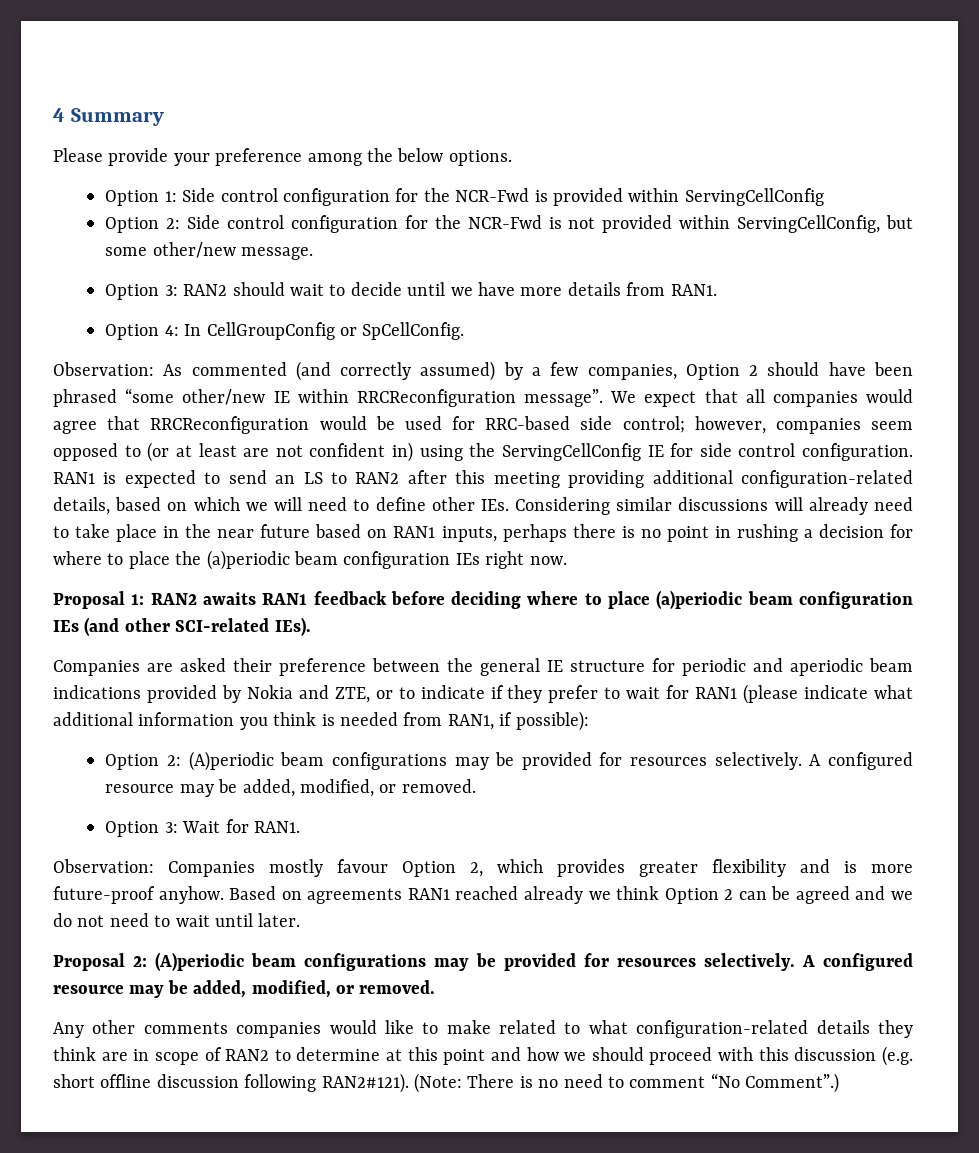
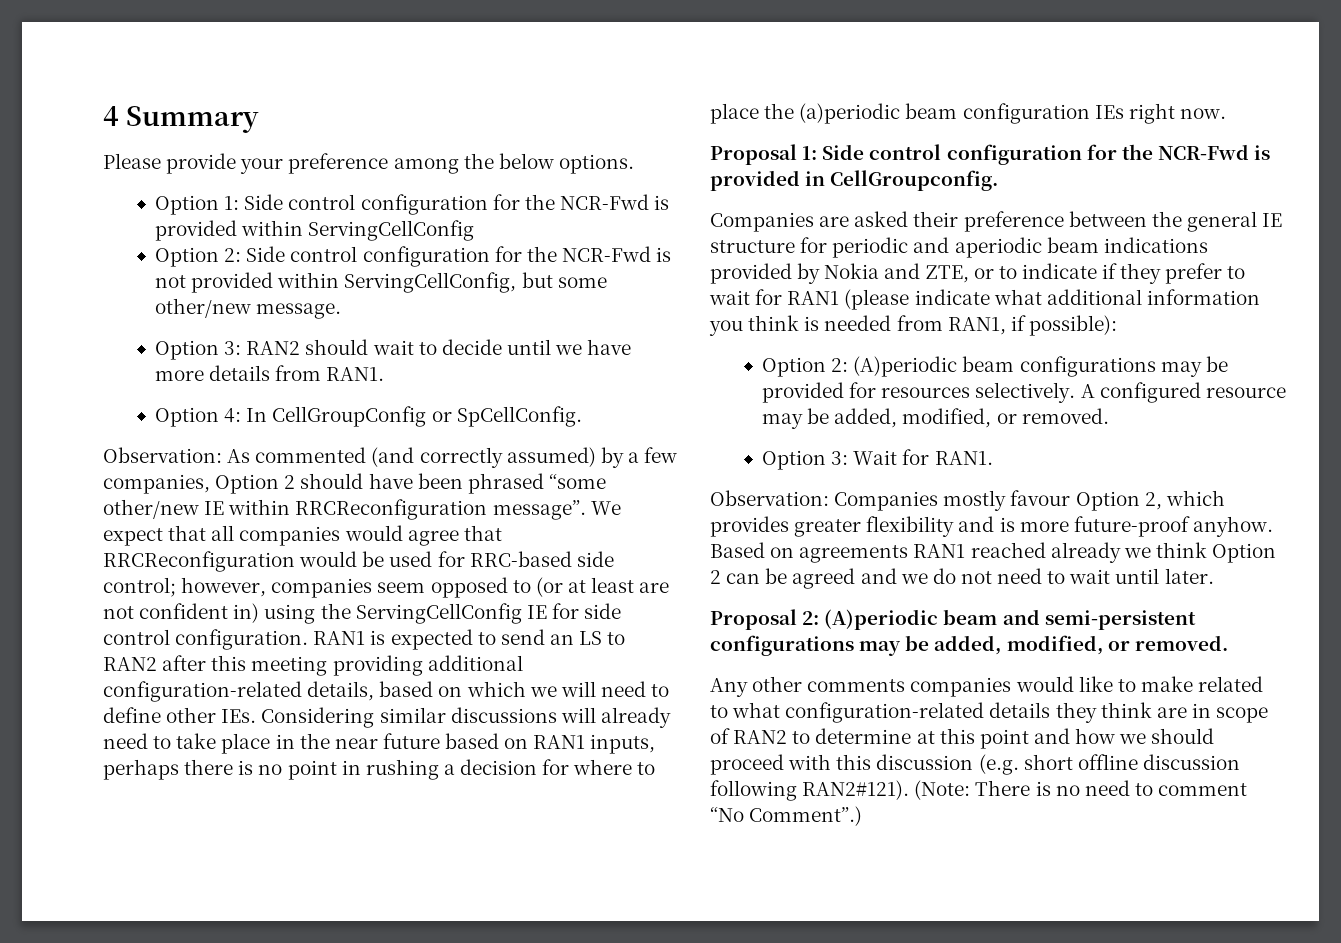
[150,590,913,609] [53,617,311,636] RAN2 awaits RAN1 feedback before deciding where to place (a)periodic beam configuration IEs (and other SCI-related IEs). -> [822,144,1271,165] [710,170,999,191] Side control configuration for the NCR-Fwd is provided in CellGroupconfig.
[304,953,914,971] [53,980,188,998] configurations may be provided for resources selectively. A configured resource may be -> [1002,609,1196,630] [710,635,930,656] and semi-persistent configurations may be

